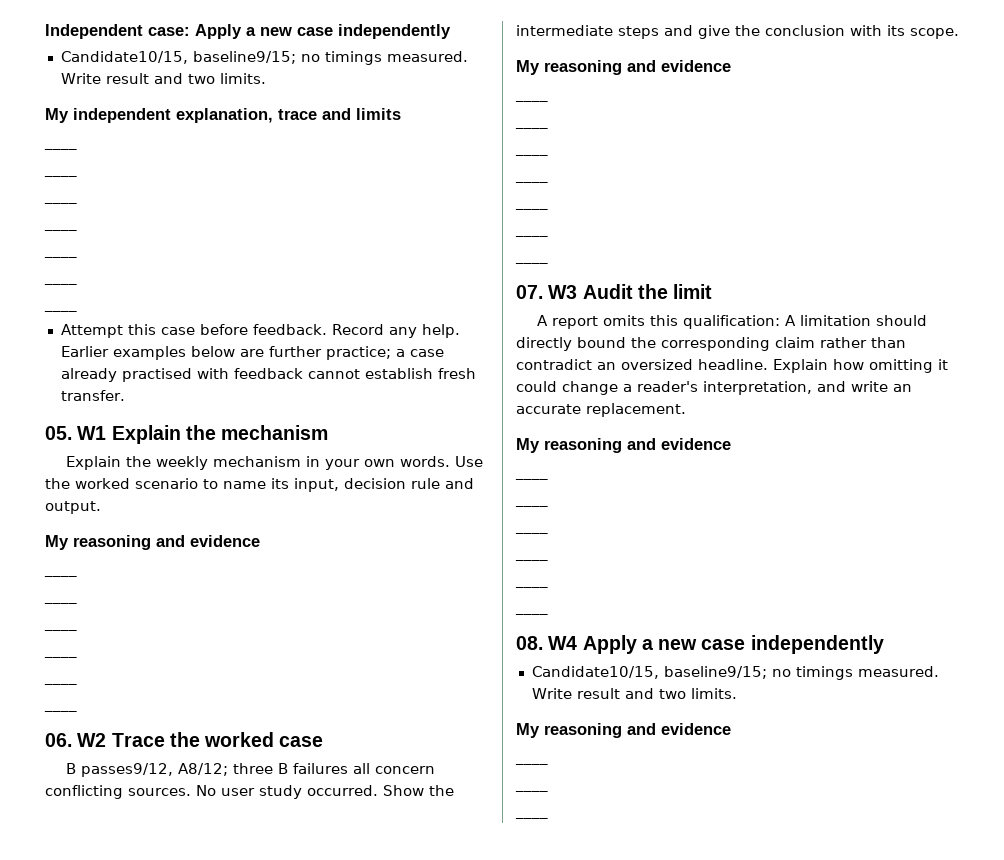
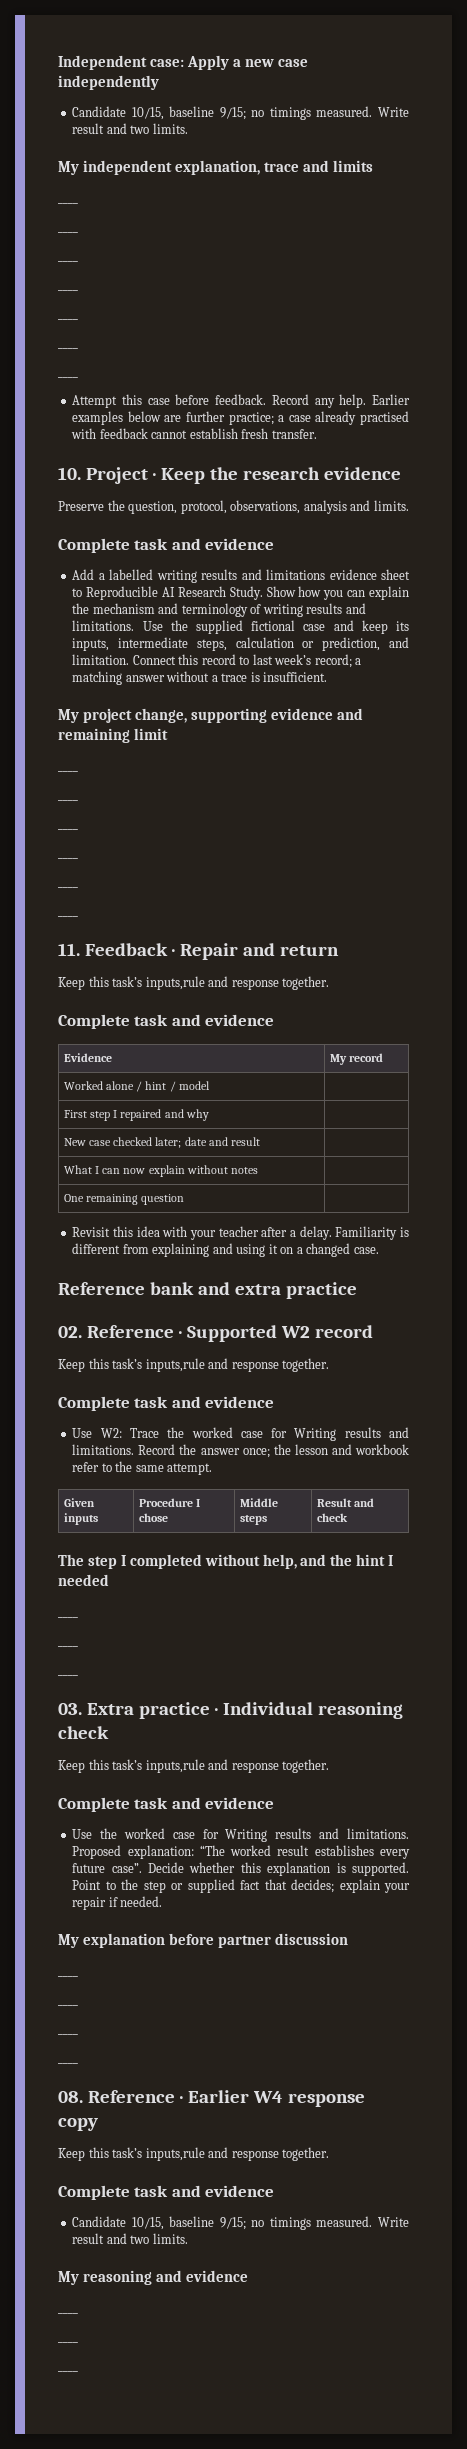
[60,51,296,64] Candidate10/15, baseline9/15; -> [72,106,246,120] Candidate 10/15, baseline 9/15;
[45,425,329,444] [66,456,484,470] [45,478,474,492] [45,501,101,514] [45,535,260,550] [44,573,77,577] [44,600,77,604] [44,627,77,631] [44,654,77,658] [44,681,77,685] [44,708,77,712] [45,732,324,747] [66,763,436,777] [45,785,454,799] [516,25,959,39] [516,60,731,75] [515,98,548,102] [515,125,548,129] [515,152,548,156] [515,179,548,183] [515,206,548,210] [515,233,548,237] [515,260,548,264] [516,284,713,299] [537,315,928,329] [516,337,906,351] [516,359,948,373] [516,381,912,395] [516,403,686,417] [516,438,731,453] [515,476,548,480] [515,503,548,507] 05. W1 Explain the mechanism // Explain the weekly mechanism in your own words. Use the worked scenario to name its input, decision rule and output. // My reasoning and evidence // ____ // ____ // ____ // ____ // ____ // ____ // 06. W2 Trace the worked case // B passes9/12, A8/12; three B failures all concern conflicting sources. No user study occurred. Show the intermediate steps and give the conclusion with its scope. // My reasoning and evidence // ____ // ____ // ____ // ____ // ____ // ____ // ____ // 07. W3 Audit the limit // A report omits this qualification: A limitation should directly bound the corresponding claim rather than contradict an oversized headline. Explain how omitting it could change a reader's interpretation, and write an accurate replacement. // My reasoning and evidence // ____ // ____ -> [58,467,401,484] [58,500,409,514] [58,538,275,553] [72,569,410,583] [72,586,409,600] [72,603,366,617] [72,620,409,634] [72,637,409,651] [72,654,362,668] [72,671,328,685] [58,708,363,723] [58,728,168,743] [58,770,78,772] [58,799,78,801] [58,828,78,830] [58,857,78,859] [58,886,78,888] [58,915,78,917] [58,943,339,960] [58,976,330,990] [58,1014,275,1029] [64,1053,113,1062] [330,1053,384,1065] [64,1081,210,1092] [64,1109,209,1121] [64,1137,260,1148] [64,1165,258,1177] [64,1194,185,1205] [72,1226,409,1240] [72,1243,379,1257] [58,1282,357,1299] [58,1325,373,1342] [58,1358,330,1372] [58,1396,275,1411] [72,1427,410,1441] [72,1444,409,1458] [72,1461,213,1475] [64,1498,96,1507] [64,1513,99,1525] [139,1498,201,1507] [139,1513,169,1522] [240,1498,279,1507] [240,1515,268,1525] [317,1498,375,1507] [317,1513,349,1522] [58,1554,394,1569] [58,1574,109,1586] [58,1616,78,1618] [58,1645,78,1647] [58,1674,78,1676] [58,1702,403,1719] [58,1726,109,1739] [58,1759,330,1773] [58,1797,275,1812] [72,1828,409,1842] [72,1845,410,1859] [72,1862,409,1876] [72,1879,410,1893] [72,1896,163,1910] [58,1933,348,1948] 10. Project · Keep the research evidence // Preserve the question, protocol, observations, analysis and limits. // Complete task and evidence // Add a labelled writing results and limitations evidence sheet to Reproducible AI Research Study. Show how you can explain the mechanism and terminology of writing results and limitations. Use the supplied fictional case and keep its inputs, intermediate steps, calculation or prediction, and limitation. Connect this record to last week’s record; a matching answer without a trace is insufficient. // My project change, supporting evidence and remaining limit // ____ // ____ // ____ // ____ // ____ // ____ // 11. Feedback · Repair and return // Keep this task’s inputs,rule and response together. // Complete task and evidence // Evidence | My record // Worked alone / hint / model | // First step I repaired and why | // New case checked later; date and result | // What I can now explain without notes | // One remaining question | // Revisit this idea with your teacher after a delay. Familiarity is different from explaining and using it on a changed case. // Reference bank and extra practice // 02. Reference · Supported W2 record // Keep this task’s inputs,rule and response together. // Complete task and evidence // Use W2: Trace the worked case for Writing results and limitations. Record the answer once; the lesson and workbook refer to the same attempt. // Given inputs | Procedure I chose | Middle steps | Result and check // The step I completed without help, and the hint I needed // ____ // ____ // ____ // 03. Extra practice · Individual reasoning check // Keep this task’s inputs,rule and response together. // Complete task and evidence // Use the worked case for Writing results and limitations. Proposed explanation: “The worked result establishes every future case”. Decide whether this explanation is supported. Point to the step or supplied fact that decides; explain your repair if needed. // My explanation before partner discussion
[548,635,884,654] [531,666,767,679] W4 Apply a new case independently // Candidate10/15, baseline9/15; -> [87,2090,365,2107] [58,2118,98,2131] [58,2147,330,2161] [58,2185,275,2200] [72,2216,246,2230] Reference · Earlier W4 response copy // Keep this task’s inputs,rule and response together. // Complete task and evidence // Candidate 10/15, baseline 9/15;

